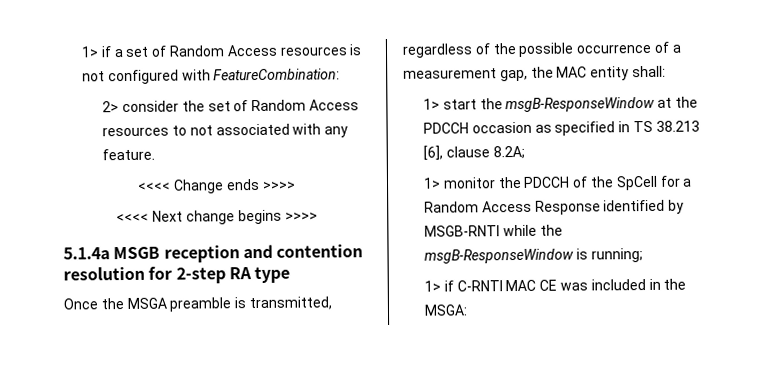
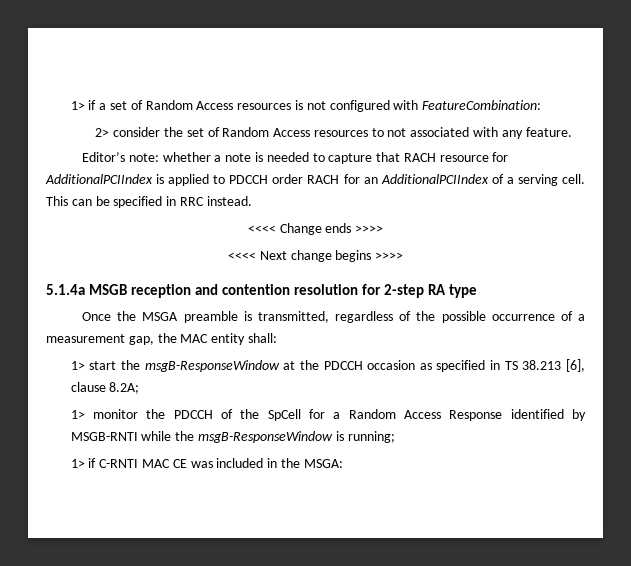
(156, 154) none -> [82,152,509,164] [45,174,586,186] [46,196,252,208] // Editor’s note: whether a note is needed to capture that RACH resource for AdditionalPCIIndex is applied to PDCCH order RACH for an AdditionalPCIIndex of a serving cell. This can be specified in RRC instead.

